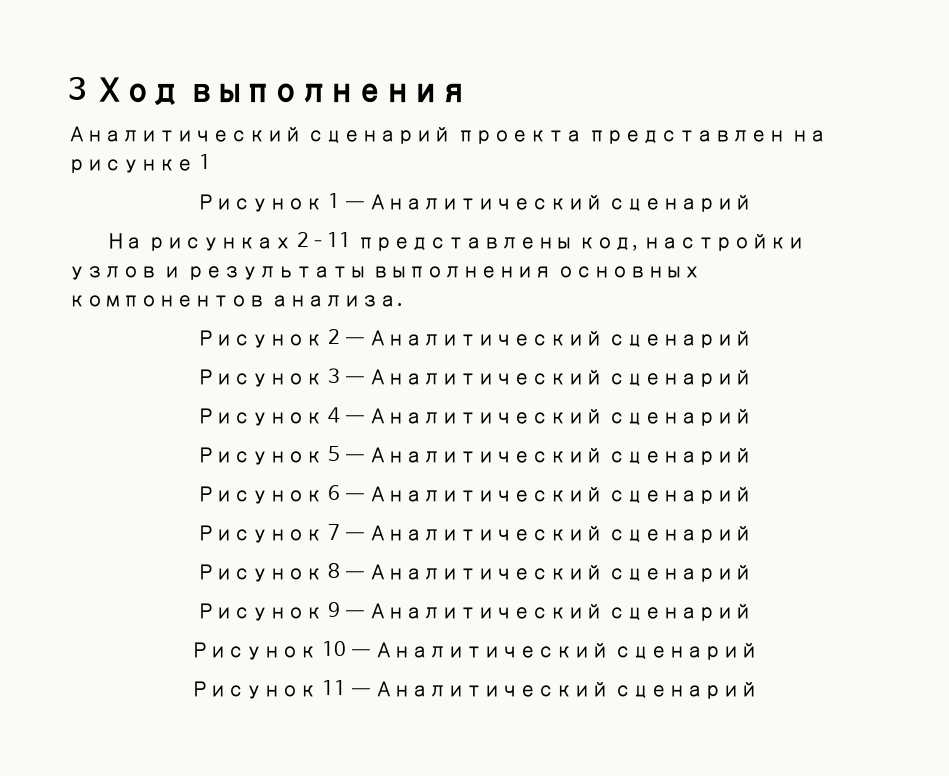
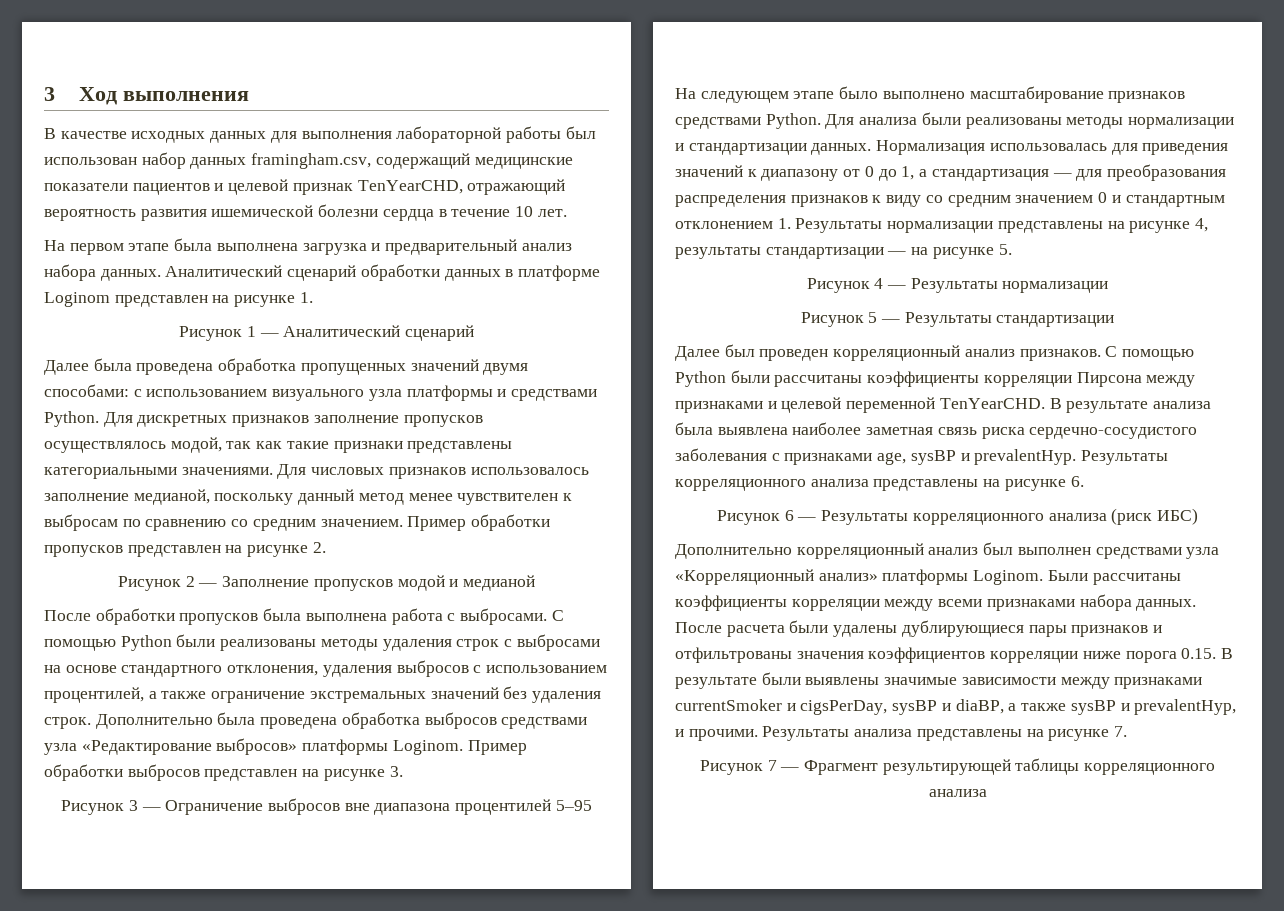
[68,126,828,144] [68,154,212,173] Аналитический сценарий проекта представлен на рисунке 1 -> [44,126,596,143] [44,152,573,169] [44,179,566,195] [44,204,567,221] [44,238,572,255] [44,264,601,281] [44,292,313,307] В качестве исходных данных для выполнения лабораторной работы был использован набор данных framingham.csv, содержащий медицинские показатели пациентов и целевой признак TenYearCHD, отражающий вероятность развития ишемической болезни сердца в течение 10 лет. // На первом этапе была выполнена загрузка и предварительный анализ набора данных. Аналитический сценарий обработки данных в платформе Loginom представлен на рисунке 1.
[106,232,806,251] [68,266,702,280] [68,295,404,307] [196,329,753,348] [196,368,753,387] На рисунках 2–11 представлены код, настройки узлов и результаты выполнения основных компонентов анализа. // Рисунок 2 — Аналитический сценарий // Рисунок 3 — Аналитический сценарий -> [44,358,529,375] [44,384,598,401] [44,411,483,427] [44,437,513,453] [44,464,589,479] [44,489,573,505] [44,514,551,531] [44,542,326,557] [117,575,536,591] [44,608,564,625] [44,634,600,651] [44,660,608,677] [44,686,602,703] [44,712,588,729] [44,738,527,755] [44,764,403,781] [61,798,592,815] [675,86,1186,103] [675,112,1235,129] [675,140,1229,155] [675,164,1226,181] [675,192,1225,207] [675,218,1209,233] [675,244,1012,259] Далее была проведена обработка пропущенных значений двумя способами: с использованием визуального узла платформы и средствами Python. Для дискретных признаков заполнение пропусков осуществлялось модой, так как такие признаки представлены категориальными значениями. Для числовых признаков использовалось заполнение медианой, поскольку данный метод менее чувствителен к выбросам по сравнению со средним значением. Пример обработки пропусков представлен на рисунке 2. // Рисунок 2 — Заполнение пропусков модой и медианой // После обработки пропусков была выполнена работа с выбросами. С помощью Python были реализованы методы удаления строк с выбросами на основе стандартного отклонения, удаления выбросов с использованием процентилей, а также ограничение экстремальных значений без удаления строк. Дополнительно была проведена обработка выбросов средствами узла «Редактирование выбросов» платформы Loginom. Пример обработки выбросов представлен на рисунке 3. // Рисунок 3 — Ограничение выбросов вне диапазона процентилей 5–95 // На следующем этапе было выполнено масштабирование признаков средствами Python. Для анализа были реализованы методы нормализации и стандартизации данных. Нормализация использовалась для приведения значений к диапазону от 0 до 1, а стандартизация — для преобразования распределения признаков к виду со средним значением 0 и стандартным отклонением 1. Результаты нормализации представлены на рисунке 4, результаты стандартизации — на рисунке 5.
[368,408,753,426] Аналитический сценарий -> [910,278,1109,293] Результаты нормализации
[368,447,753,465] [196,485,753,504] [196,524,753,543] [196,563,753,582] [196,602,753,621] [190,641,759,660] [190,680,759,699] Аналитический сценарий // Рисунок 6 — Аналитический сценарий // Рисунок 7 — Аналитический сценарий // Рисунок 8 — Аналитический сценарий // Рисунок 9 — Аналитический сценарий // Рисунок 10 — Аналитический сценарий // Рисунок 11 — Аналитический сценарий -> [904,312,1115,327] [675,344,1195,361] [675,370,1196,387] [675,397,1212,413] [675,422,1198,439] [675,448,1169,465] [675,476,1084,491] [716,508,1199,525] [675,542,1220,559] [675,569,1181,585] [675,594,1197,611] [675,620,1163,637] [675,647,1234,663] [675,672,1203,689] [675,699,1237,715] [675,726,1128,741] [699,758,1216,775] [928,789,987,797] Результаты стандартизации // Далее был проведен корреляционный анализ признаков. С помощью Python были рассчитаны коэффициенты корреляции Пирсона между признаками и целевой переменной TenYearCHD. В результате анализа была выявлена наиболее заметная связь риска сердечно-сосудистого заболевания с признаками age, sysBP и prevalentHyp. Результаты корреляционного анализа представлены на рисунке 6. // Рисунок 6 — Результаты корреляционного анализа (риск ИБС) // Дополнительно корреляционный анализ был выполнен средствами узла «Корреляционный анализ» платформы Loginom. Были рассчитаны коэффициенты корреляции между всеми признаками набора данных. После расчета были удалены дублирующиеся пары признаков и отфильтрованы значения коэффициентов корреляции ниже порога 0.15. В результате были выявлены значимые зависимости между признаками currentSmoker и cigsPerDay, sysBP и diaBP, а также sysBP и prevalentHyp, и прочими. Результаты анализа представлены на рисунке 7. // Рисунок 7 — Фрагмент результирующей таблицы корреляционного анализа

